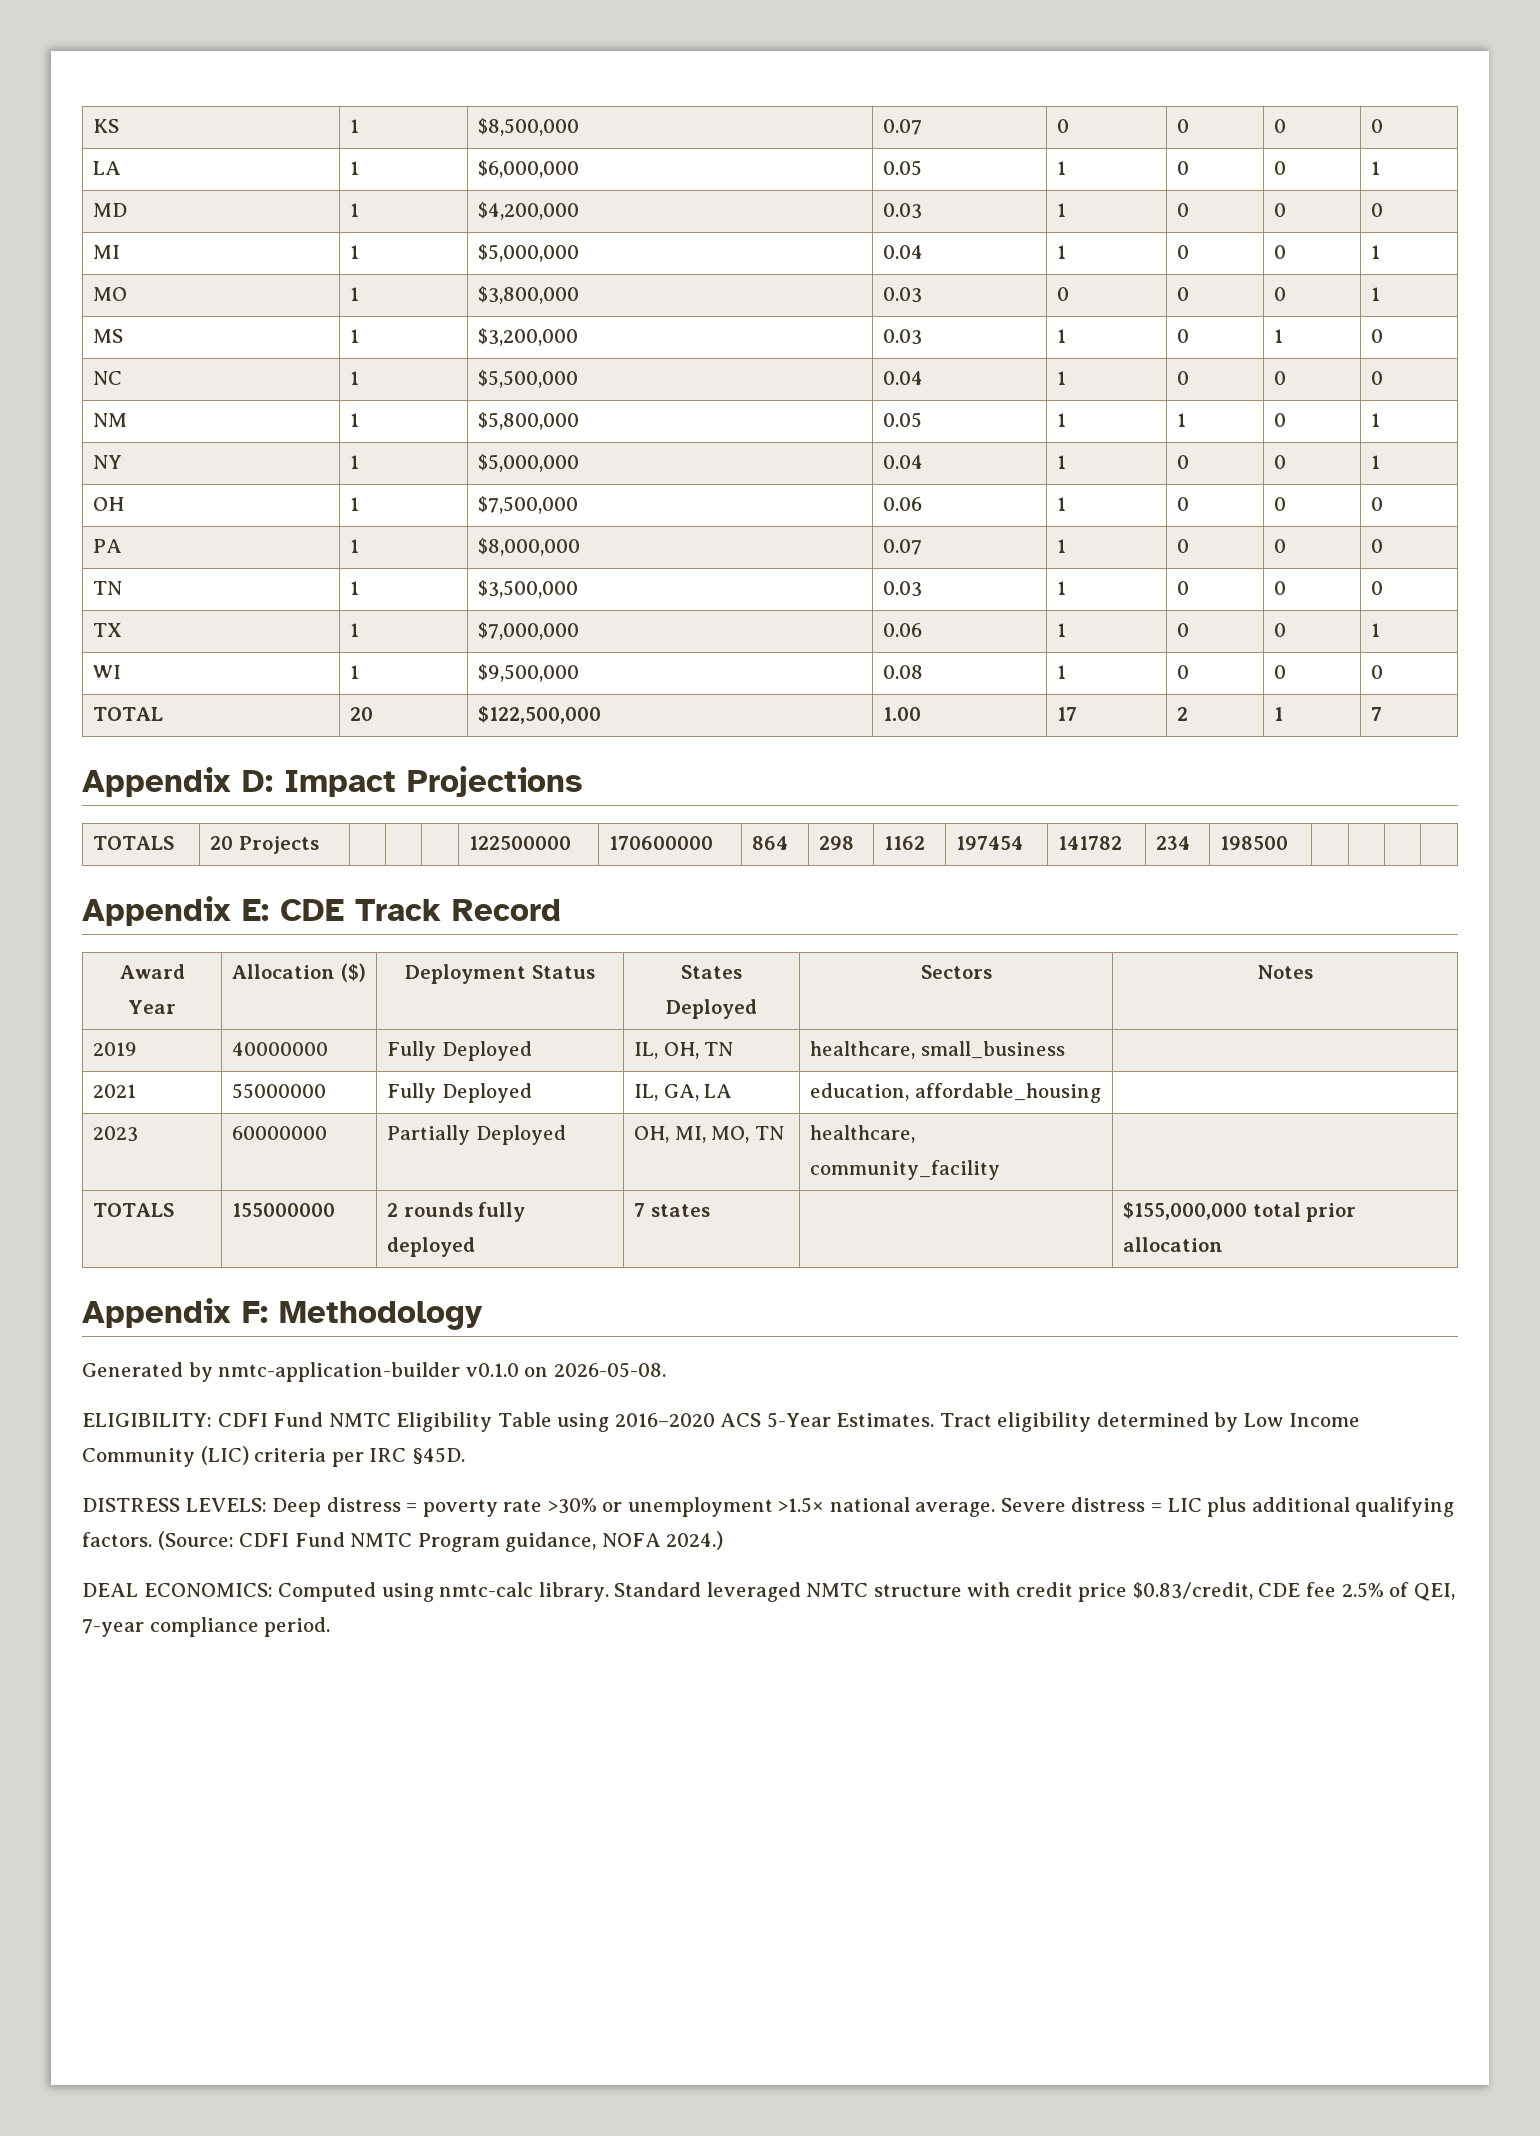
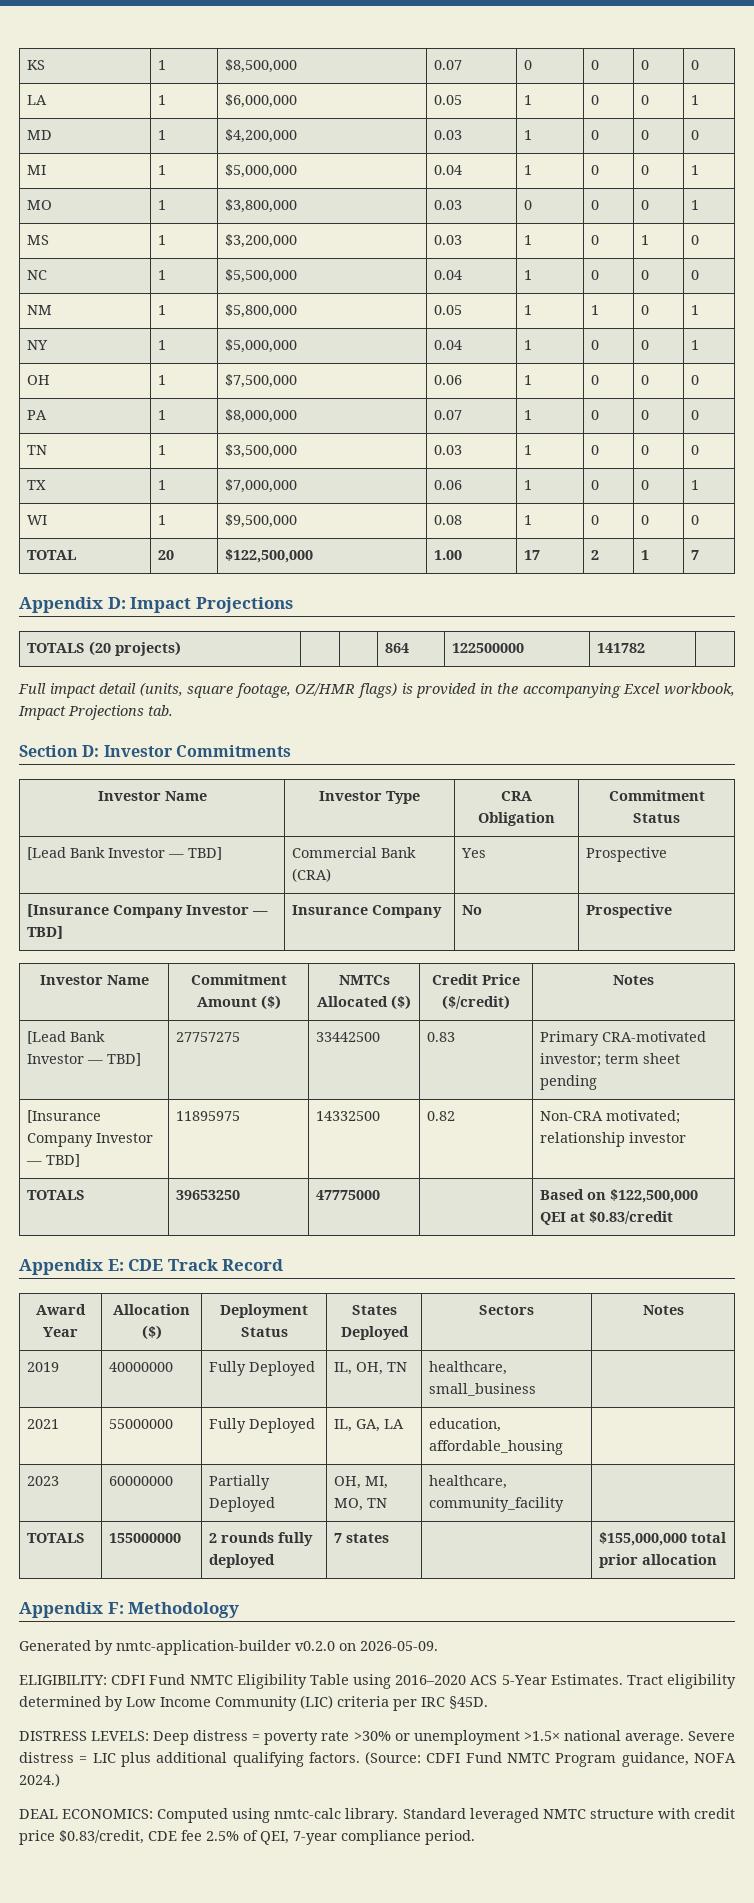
[209,836,319,854] [468,836,571,850] [608,836,713,850] [751,836,788,850] [818,836,854,850] [883,836,925,850] [955,836,1023,850] [1057,836,1122,850] [1155,836,1190,850] [1219,836,1288,850] | 20 Projects | | | | 122500000 | 170600000 | 864 | 298 | 1162 | 197454 | 141782 | 234 | 198500 | | | | -> [89,641,182,656] [385,643,410,653] [452,643,525,653] [597,643,646,653] [18,682,735,698] [18,705,173,720] [19,745,291,757] [97,791,207,801] [319,791,420,804] [501,791,532,801] [478,812,555,826] [608,790,705,801] [633,813,680,823] [27,847,223,860] [292,847,417,858] [292,868,332,882] [461,848,487,858] [586,847,668,862] [27,904,269,918] [27,926,64,939] [292,905,443,918] [462,905,483,915] [586,904,673,918] [39,975,149,985] [190,974,287,985] [196,995,281,1010] [338,975,390,985] [317,995,411,1010] [432,974,520,985] [442,995,510,1010] [613,975,654,985] [27,1031,106,1044] [27,1053,142,1066] [176,1032,241,1042] [316,1032,381,1042] [427,1032,456,1042] [540,1031,707,1046] [540,1053,681,1067] [540,1075,598,1090] [27,1110,102,1123] [27,1133,154,1147] [26,1154,81,1167] [176,1111,241,1121] [316,1111,381,1121] [427,1111,456,1121] [540,1110,681,1124] [540,1132,687,1147] [27,1190,86,1200] [176,1190,241,1200] [316,1190,381,1200] [540,1189,699,1203] [540,1211,674,1225] (20 projects) | | | 864 | 122500000 | 141782 | // Full impact detail (units, square footage, OZ/HMR flags) is provided in the accompanying Excel workbook, Impact Projections tab. // Section D: Investor Commitments // Investor Name | Investor Type | CRA Obligation | Commitment Status // [Lead Bank Investor — TBD] | Commercial Bank (CRA) | Yes | Prospective // [Insurance Company Investor — TBD] | Insurance Company | No | Prospective // Investor Name | Commitment Amount ($) | NMTCs Allocated ($) | Credit Price ($/credit) | Notes // [Lead Bank Investor — TBD] | 27757275 | 33442500 | 0.83 | Primary CRA-motivated investor; term sheet pending // [Insurance Company Investor — TBD] | 11895975 | 14332500 | 0.82 | Non-CRA motivated; relationship investor // TOTALS | 39653250 | 47775000 | | Based on $122,500,000 QEI at $0.83/credit
[465,1362,666,1378] v0.1.0 on 2026-05-08. -> [295,1641,438,1651] v0.2.0 on 2026-05-09.

